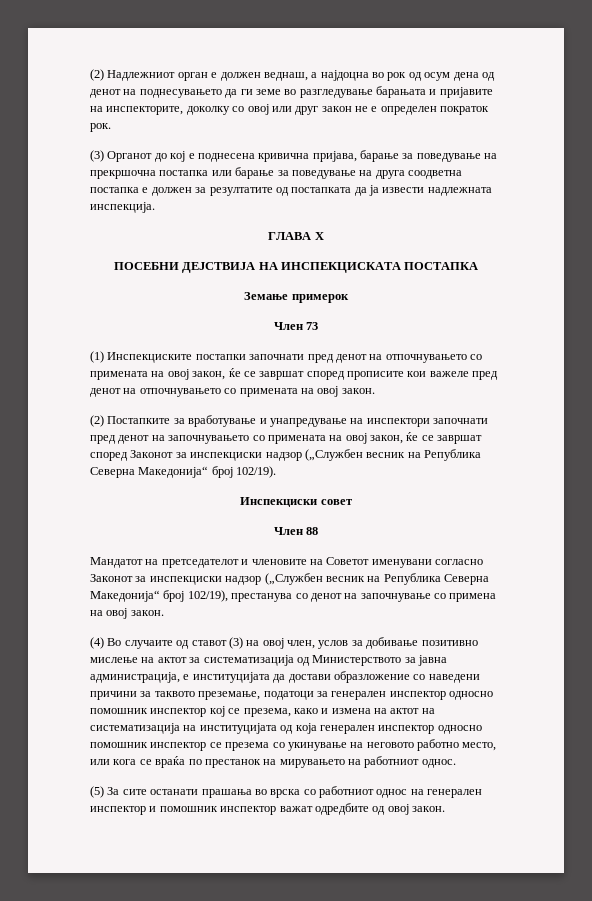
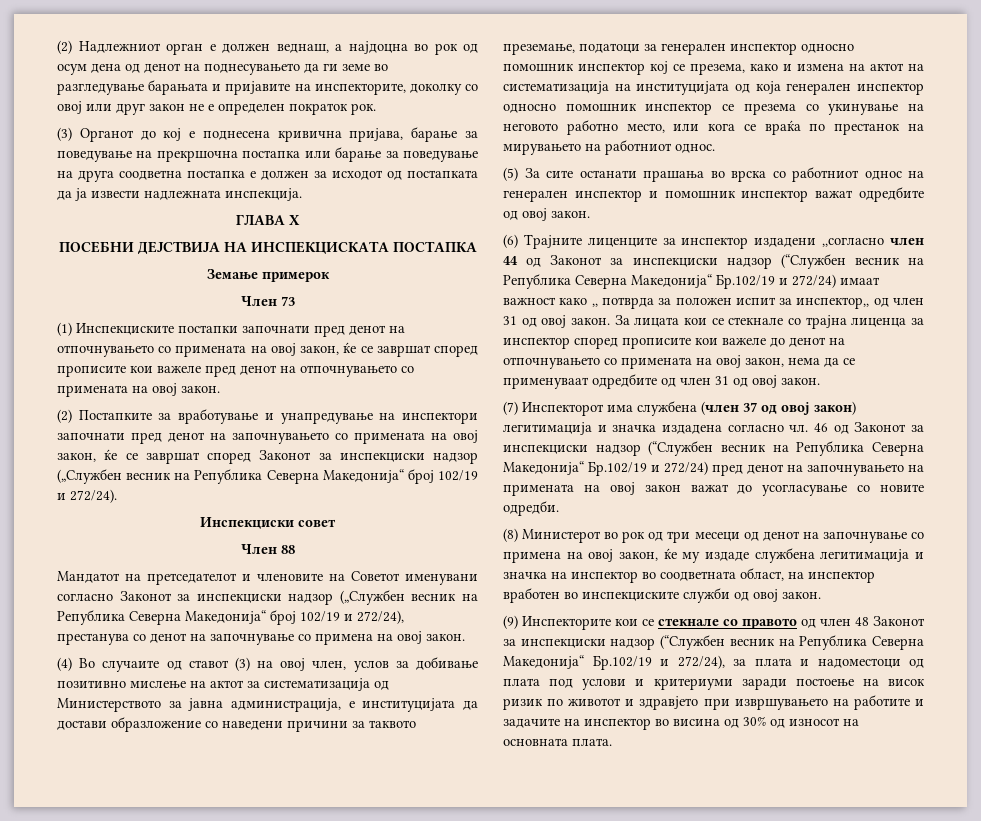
[209,187,273,196] резултатите -> [332,170,383,180] исходот
[236,466,277,478] 102/19). -> [438,470,479,481] [57,489,117,503] 102/19 и 272/24).
[187,590,228,602] 102/19), -> [300,610,404,624] 102/19 и 272/24),
(445, 809) none -> [503,234,924,249] [503,254,924,269] [503,274,880,289] [503,297,924,309] [503,315,924,329] [503,337,845,349] [503,355,855,369] [503,374,820,389] [503,401,856,416] [503,422,924,435] [503,441,924,456] [503,461,924,476] [503,482,924,496] [503,501,559,516] [503,528,924,543] [503,548,924,563] [503,568,875,583] [503,588,821,603] [503,615,925,630] [503,635,924,650] [503,655,924,670] [503,678,925,690] [503,695,924,710] [503,716,859,730] [503,738,612,746] // (6) Трајните лиценците за инспектор издадени ,,согласно член 44 од Законот за инспекциски надзор (“Службен весник на Република Северна Македонија“ Бр.102/19 и 272/24) имаат важност како ,, потврда за положен испит за инспектор,, од член 31 од овој закон. За лицата кои се стекнале со трајна лиценца за инспектор според прописите кои важеле до денот на отпочнувањето со примената на овој закон, нема да се применуваат одредбите од член 31 од овој закон. // (7) Инспекторот има службена (член 37 од овој закон) легитимација и значка издадена согласно чл. 46 од Законот за инспекциски надзор (“Службен весник на Република Северна Македонија“ Бр.102/19 и 272/24) пред денот на започнувањето на примената на овој закон важат до усогласување со новите одредби. // (8) Министерот во рок од три месеци од денот на започнување со примена на овој закон, ќе му издаде службена легитимација и значка на инспектор во соодветната област, на инспектор вработен во инспекциските служби од овој закон. // (9) Инспекторите кои се стекнале со правото од член 48 Законот за инспекциски надзор (“Службен весник на Република Северна Македонија“ Бр.102/19 и 272/24), за плата и надоместоци од плата под услови и критериуми заради постоење на висок ризик по животот и здравјето при извршувањето на работите и задачите на инспектор во висина од 30% од износот на основната плата.

